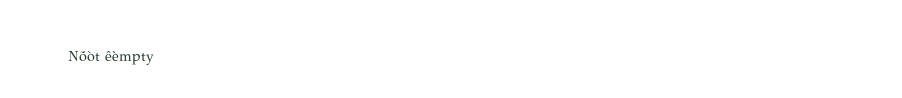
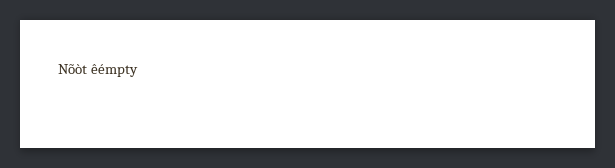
[105,51,154,65] êèmpty -> [90,64,138,77] êémpty

